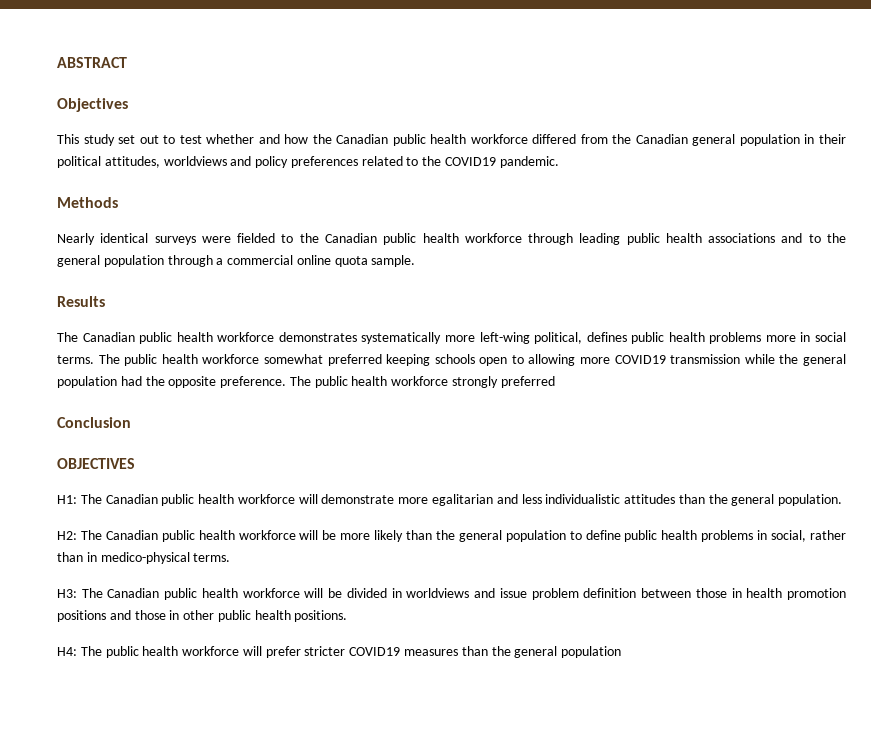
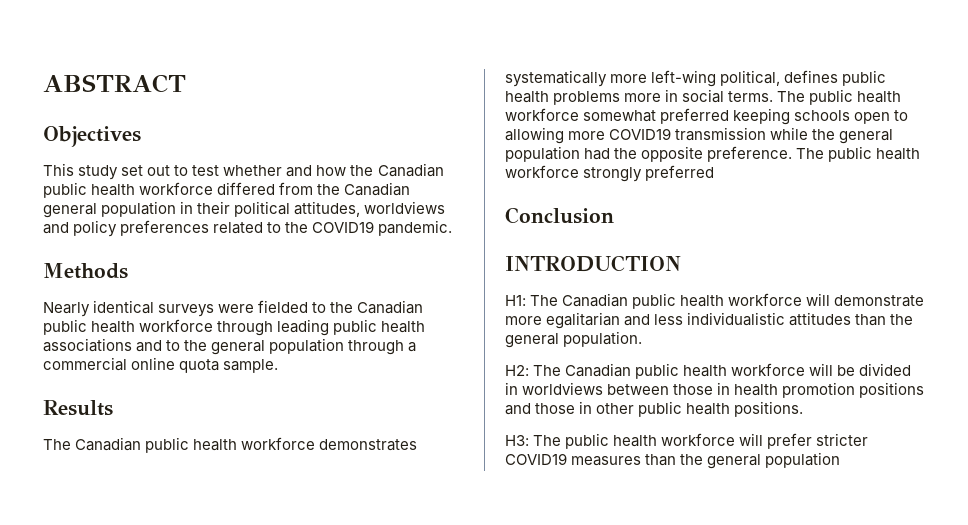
[57,458,135,469] OBJECTIVES -> [505,255,681,272] INTRODUCTION
[340,530,847,542] [57,552,231,564] [57,588,637,600] more likely than the general population to define public health problems in social, rather than in medico-physical terms. // H3: The Canadian public health workforce will be divided in worldviews and issue problem definition -> [859,363,912,376] [505,382,604,395] divided in worldviews
[57,647,77,656] H4: -> [505,435,529,446] H3:

